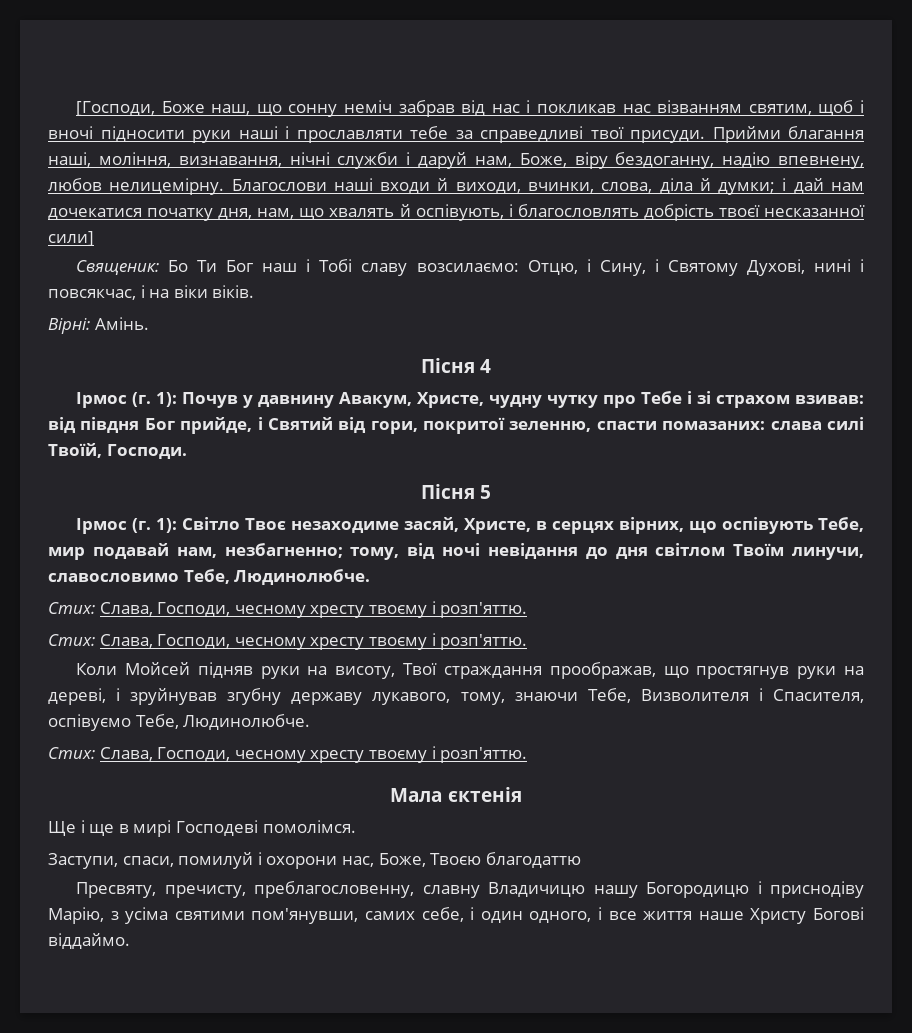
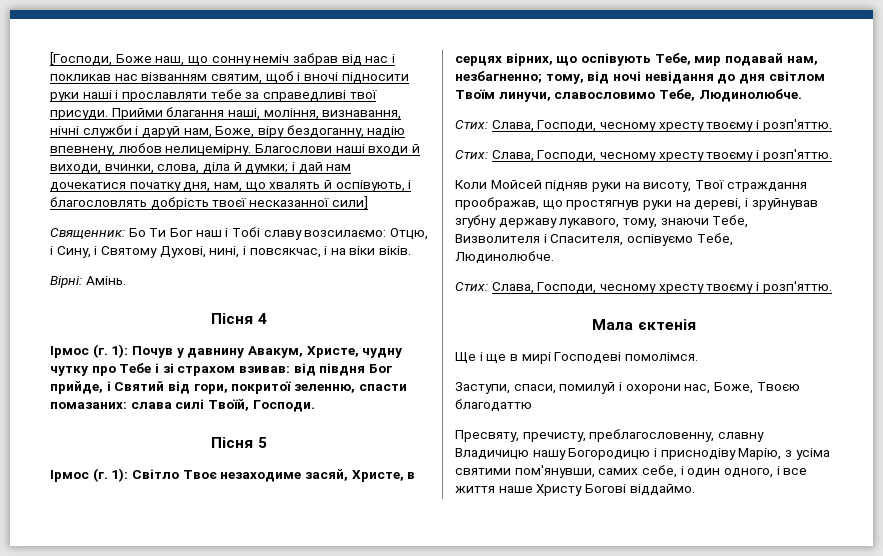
[76,260,160,275] Священик: -> [50,228,125,240] Священник:
[813,259,851,272] нині -> [209,246,240,258] нині,

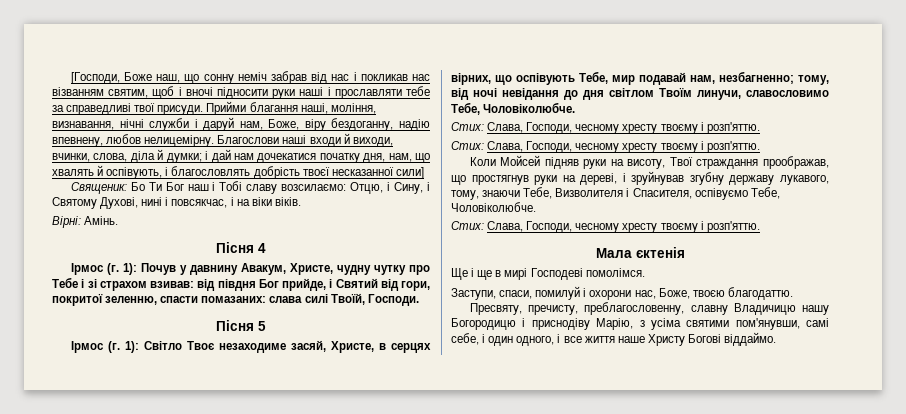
[50,228,125,240] Священник: -> [70,182,127,194] Священик:
[209,246,240,258] нині, -> [141,197,163,206] нині
[698,89,802,102] Людинолюбче. -> [483,102,576,113] Чоловіколюбче.
[455,251,554,264] Людинолюбче. -> [451,202,536,212] Чоловіколюбче.
[756,382,800,391] [455,399,532,412] Твоєю благодаттю -> [692,287,793,300] твоєю благодаттю.
[598,468,639,475] самих -> [806,318,829,327] самі

